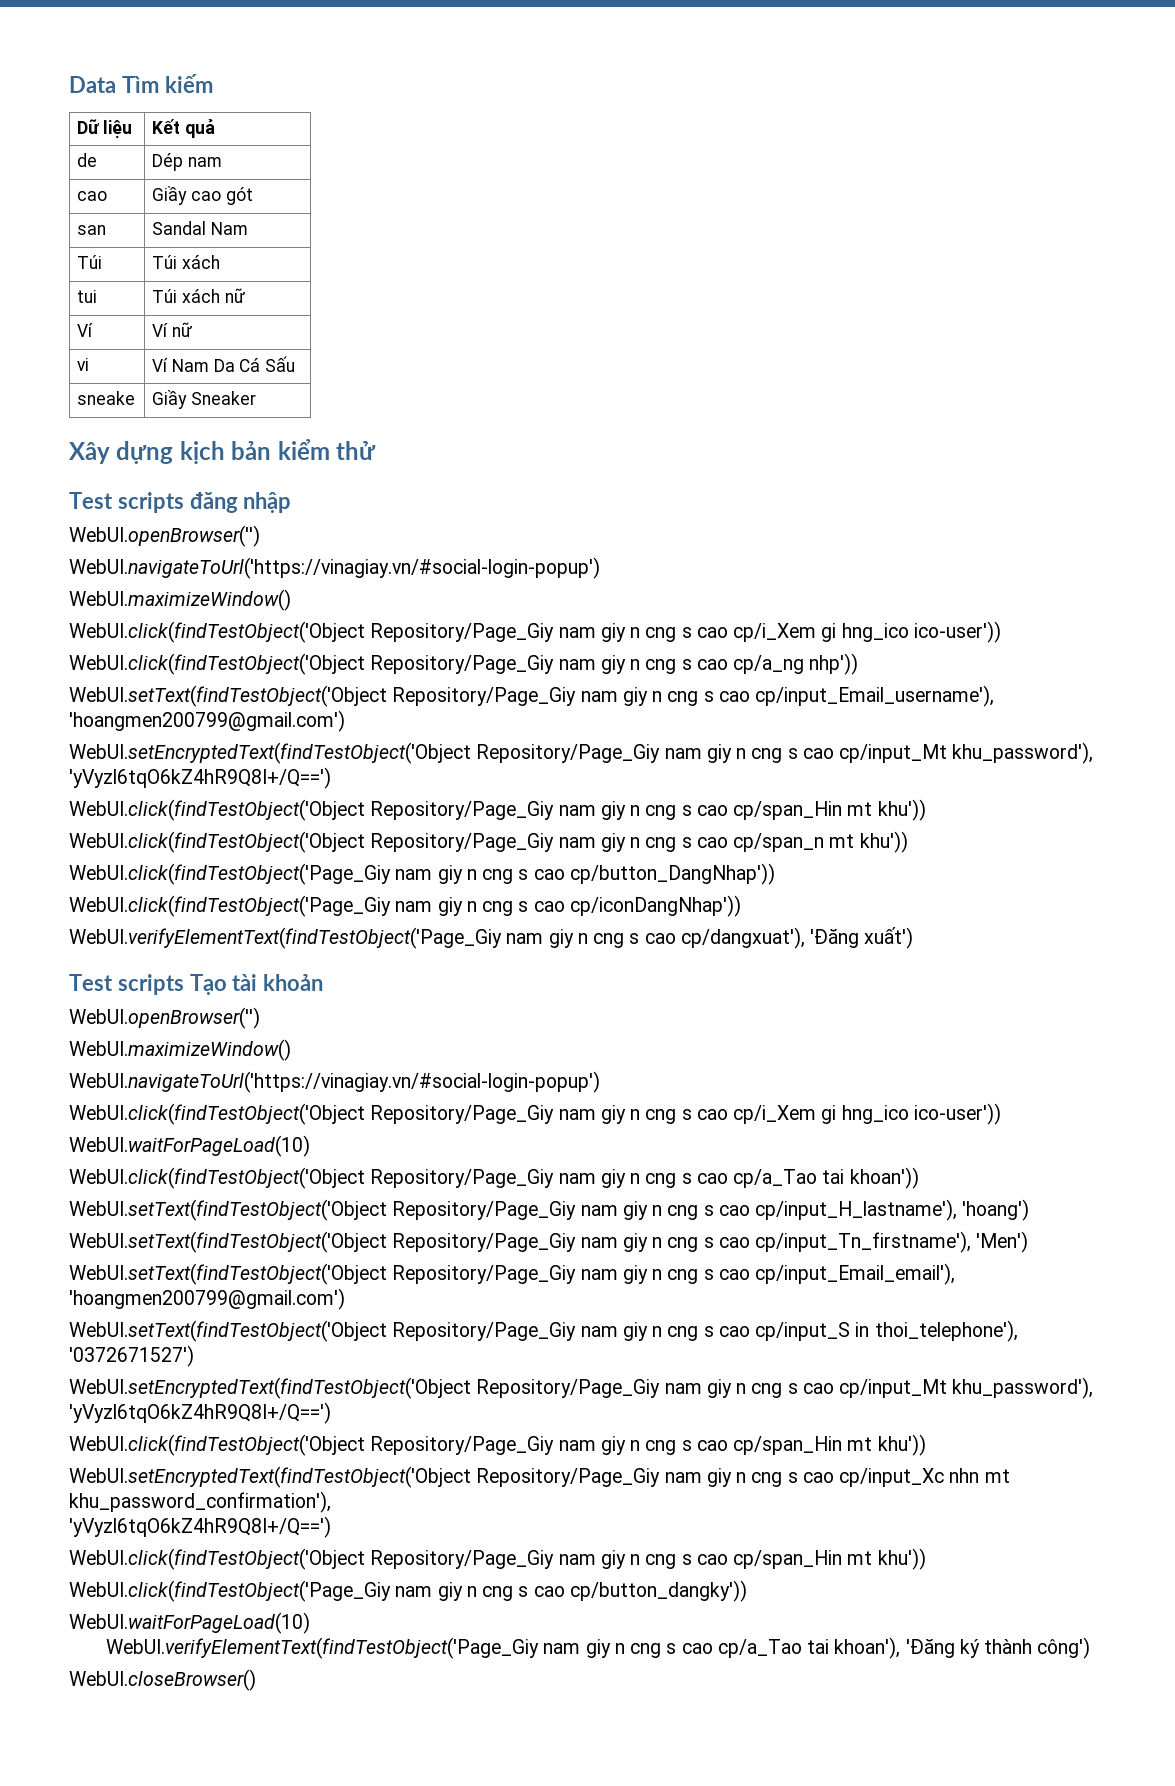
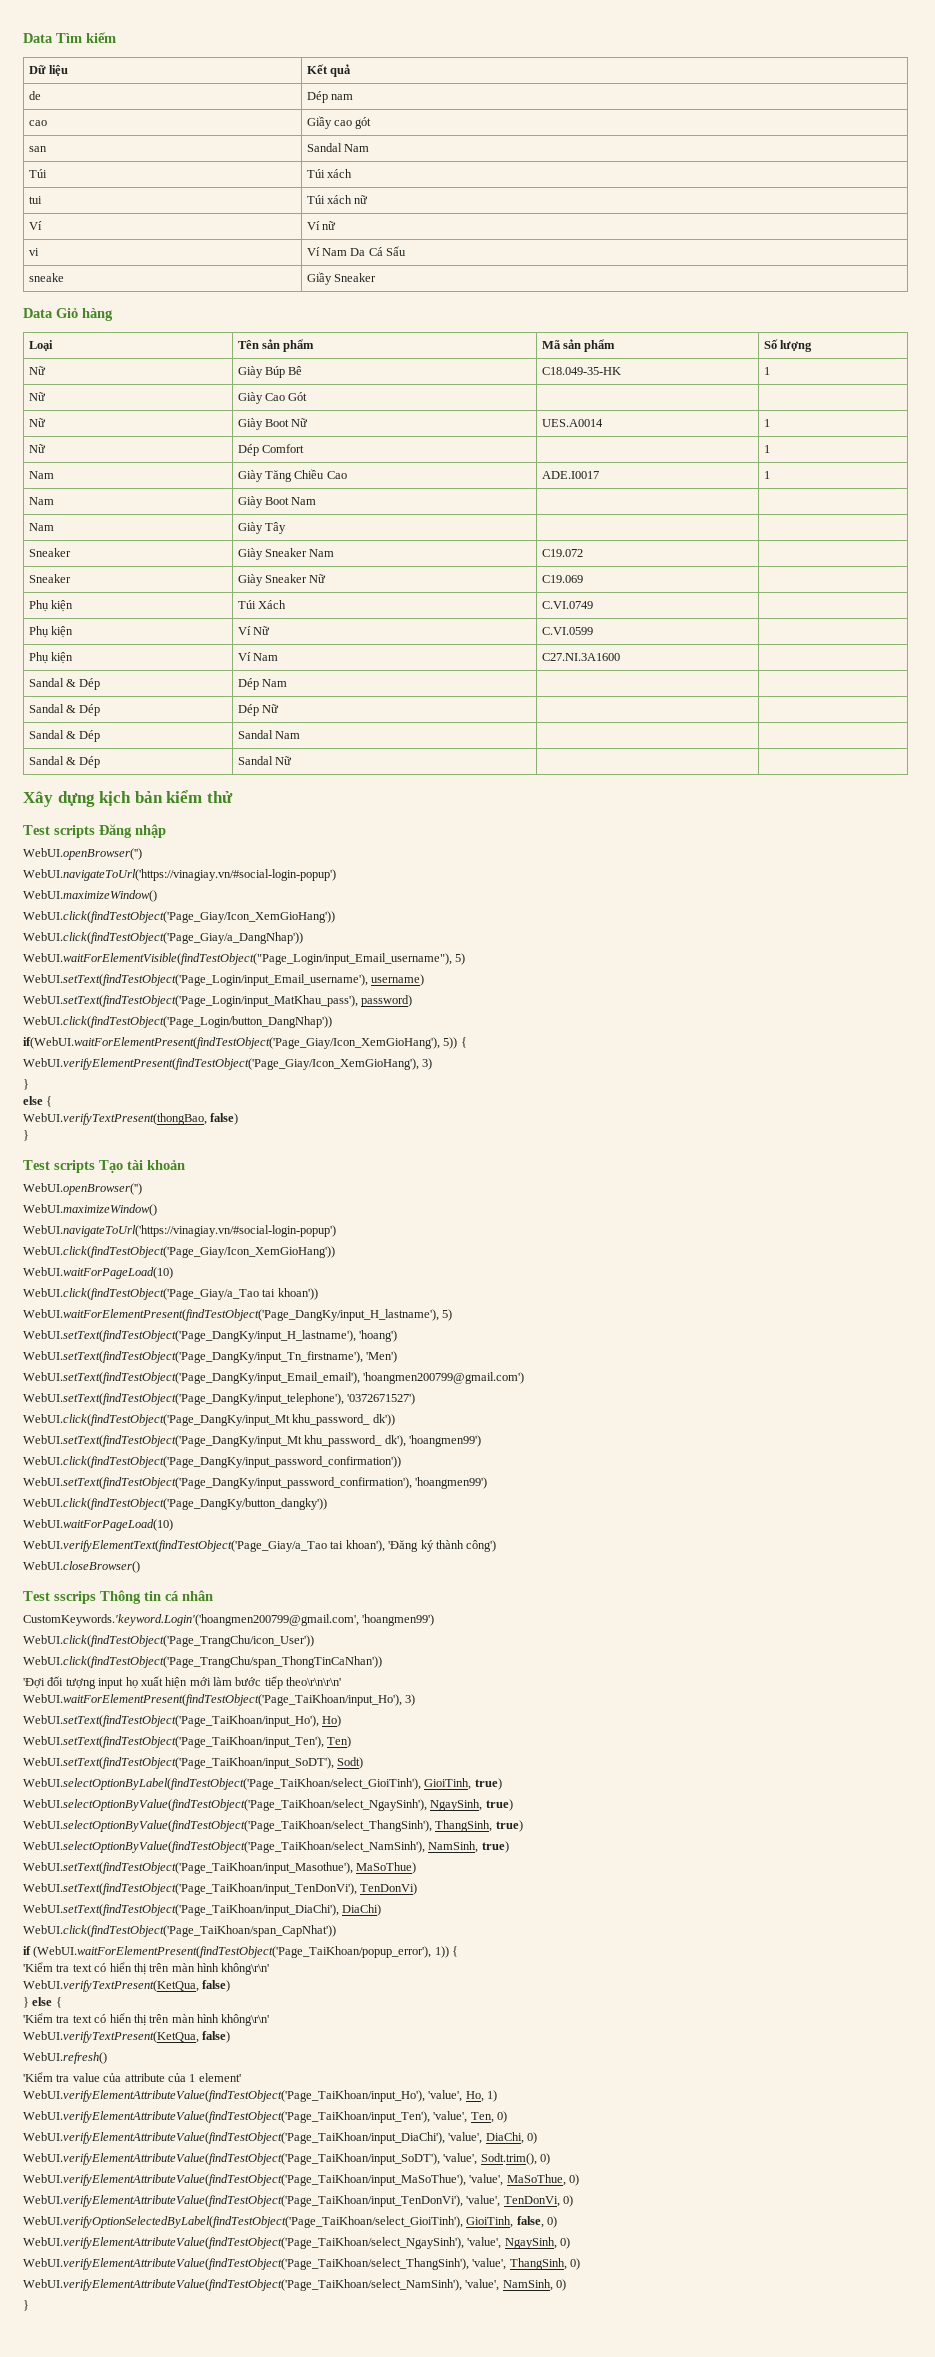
(256, 398) none -> [23,308,113,321] [28,340,53,351] [237,339,315,352] [541,339,616,352] [763,339,813,352] [28,366,46,375] [237,366,303,378] [541,367,621,375] [763,367,770,375] [28,392,46,401] [237,392,308,404] [28,418,46,427] [237,418,309,430] [541,419,603,427] [763,419,770,427] [28,444,46,453] [237,444,305,456] [763,445,770,453] [28,471,54,479] [237,469,347,482] [541,471,599,479] [763,471,770,479] [28,497,54,505] [237,496,317,508] [28,523,54,531] [237,522,287,534] [28,548,71,557] [237,548,335,560] [541,549,583,557] [28,574,71,583] [237,574,327,586] [541,575,583,583] [28,600,74,612] [237,600,287,609] [541,601,593,609] [28,626,74,638] [237,626,271,635] [541,627,593,635] [28,652,74,664] [237,652,279,661] [541,653,620,661] [28,678,101,690] [237,678,288,690] [28,704,101,716] [237,704,280,716] [28,730,101,742] [237,730,301,739] [28,756,101,768] [237,756,293,765] // Data Giỏ hàng // Loại | Tên sản phẩm | Mã sản phẩm | Số lượng // Nữ | Giày Búp Bê | C18.049-35-HK | 1 // Nữ | Giày Cao Gót | | // Nữ | Giày Boot Nữ | UES.A0014 | 1 // Nữ | Dép Comfort | | 1 // Nam | Giày Tăng Chiều Cao | ADE.I0017 | 1 // Nam | Giày Boot Nam | | // Nam | Giày Tây | | // Sneaker | Giày Sneaker Nam | C19.072 | // Sneaker | Giày Sneaker Nữ | C19.069 | // Phụ kiện | Túi Xách | C.VI.0749 | // Phụ kiện | Ví Nữ | C.VI.0599 | // Phụ kiện | Ví Nam | C27.NI.3A1600 | // Sandal & Dép | Dép Nam | | // Sandal & Dép | Dép Nữ | | // Sandal & Dép | Sandal Nam | | // Sandal & Dép | Sandal Nữ | |
[189,492,238,513] đăng -> [99,824,132,838] Đăng
[69,621,1001,643] [69,653,859,675] [69,685,995,707] [69,710,345,732] [69,742,1094,764] [69,767,331,789] [69,799,926,821] [69,831,908,853] [69,863,775,885] [69,895,741,917] [69,927,914,949] WebUI.click(findTestObject('Object Repository/Page_Giy nam giy n cng s cao cp/i_Xem gi hng_ico ico-user')) // WebUI.click(findTestObject('Object Repository/Page_Giy nam giy n cng s cao cp/a_ng nhp')) // WebUI.setText(findTestObject('Object Repository/Page_Giy nam giy n cng s cao cp/input_Email_username'), 'hoangmen200799@gmail.com') // WebUI.setEncryptedText(findTestObject('Object Repository/Page_Giy nam giy n cng s cao cp/input_Mt khu_password'), 'yVyzl6tqO6kZ4hR9Q8I+/Q==') // WebUI.click(findTestObject('Object Repository/Page_Giy nam giy n cng s cao cp/span_Hin mt khu')) // WebUI.click(findTestObject('Object Repository/Page_Giy nam giy n cng s cao cp/span_n mt khu')) // WebUI.click(findTestObject('Page_Giy nam giy n cng s cao cp/button_DangNhap')) // WebUI.click(findTestObject('Page_Giy nam giy n cng s cao cp/iconDangNhap')) // WebUI.verifyElementText(findTestObject('Page_Giy nam giy n cng s cao cp/dangxuat'), 'Đăng xuất') -> [23,911,335,923] [23,932,303,944] [23,953,466,965] [23,974,425,986] [23,995,413,1007] [23,1016,332,1028] [23,1037,467,1049] [23,1058,433,1070] [23,1079,29,1090] [23,1096,53,1107] [23,1113,239,1125] [23,1130,29,1141] WebUI.click(findTestObject('Page_Giay/Icon_XemGioHang')) // WebUI.click(findTestObject('Page_Giay/a_DangNhap')) // WebUI.waitForElementVisible(findTestObject("Page_Login/input_Email_username"), 5) // WebUI.setText(findTestObject('Page_Login/input_Email_username'), username) // WebUI.setText(findTestObject('Page_Login/input_MatKhau_pass'), password) // WebUI.click(findTestObject('Page_Login/button_DangNhap')) // if(WebUI.waitForElementPresent(findTestObject('Page_Giay/Icon_XemGioHang'), 5)) { // WebUI.verifyElementPresent(findTestObject('Page_Giay/Icon_XemGioHang'), 3) // } // else { // WebUI.verifyTextPresent(thongBao, false) // }
[69,1103,1001,1125] [69,1135,310,1157] [69,1167,919,1189] [69,1199,1030,1221] [69,1231,1029,1253] [69,1263,956,1285] [69,1288,345,1310] [69,1320,1018,1342] [69,1345,194,1367] [69,1377,1094,1399] [69,1402,331,1424] [69,1434,926,1456] [69,1466,1010,1488] [69,1491,331,1513] [69,1516,331,1538] [69,1548,926,1570] [69,1580,747,1602] [69,1612,310,1634] [106,1637,802,1659] WebUI.click(findTestObject('Object Repository/Page_Giy nam giy n cng s cao cp/i_Xem gi hng_ico ico-user')) // WebUI.waitForPageLoad(10) // WebUI.click(findTestObject('Object Repository/Page_Giy nam giy n cng s cao cp/a_Tao tai khoan')) // WebUI.setText(findTestObject('Object Repository/Page_Giy nam giy n cng s cao cp/input_H_lastname'), 'hoang') // WebUI.setText(findTestObject('Object Repository/Page_Giy nam giy n cng s cao cp/input_Tn_firstname'), 'Men') // WebUI.setText(findTestObject('Object Repository/Page_Giy nam giy n cng s cao cp/input_Email_email'), 'hoangmen200799@gmail.com') // WebUI.setText(findTestObject('Object Repository/Page_Giy nam giy n cng s cao cp/input_S in thoi_telephone'), '0372671527') // WebUI.setEncryptedText(findTestObject('Object Repository/Page_Giy nam giy n cng s cao cp/input_Mt khu_password'), 'yVyzl6tqO6kZ4hR9Q8I+/Q==') // WebUI.click(findTestObject('Object Repository/Page_Giy nam giy n cng s cao cp/span_Hin mt khu')) // WebUI.setEncryptedText(findTestObject('Object Repository/Page_Giy nam giy n cng s cao cp/input_Xc nhn mt khu_password_confirmation'), // 'yVyzl6tqO6kZ4hR9Q8I+/Q==') // WebUI.click(findTestObject('Object Repository/Page_Giy nam giy n cng s cao cp/span_Hin mt khu')) // WebUI.click(findTestObject('Page_Giy nam giy n cng s cao cp/button_dangky')) // WebUI.waitForPageLoad(10) // WebUI.verifyElementText(findTestObject('Page_Giy nam giy n cng s cao cp/a_Tao -> [23,1246,335,1258] [23,1267,173,1279] [23,1288,318,1300] [23,1309,453,1321] [23,1330,398,1342] [23,1351,398,1363] [23,1372,525,1384] [23,1393,416,1405] [23,1414,395,1426] [23,1435,482,1447] [23,1456,401,1468] [23,1477,488,1489] [23,1498,327,1510] [23,1519,173,1531] [23,1540,327,1552] WebUI.click(findTestObject('Page_Giay/Icon_XemGioHang')) // WebUI.waitForPageLoad(10) // WebUI.click(findTestObject('Page_Giay/a_Tao tai khoan')) // WebUI.waitForElementPresent(findTestObject('Page_DangKy/input_H_lastname'), 5) // WebUI.setText(findTestObject('Page_DangKy/input_H_lastname'), 'hoang') // WebUI.setText(findTestObject('Page_DangKy/input_Tn_firstname'), 'Men') // WebUI.setText(findTestObject('Page_DangKy/input_Email_email'), 'hoangmen200799@gmail.com') // WebUI.setText(findTestObject('Page_DangKy/input_telephone'), '0372671527') // WebUI.click(findTestObject('Page_DangKy/input_Mt khu_password_ dk')) // WebUI.setText(findTestObject('Page_DangKy/input_Mt khu_password_ dk'), 'hoangmen99') // WebUI.click(findTestObject('Page_DangKy/input_password_confirmation')) // WebUI.setText(findTestObject('Page_DangKy/input_password_confirmation'), 'hoangmen99') // WebUI.click(findTestObject('Page_DangKy/button_dangky')) // WebUI.waitForPageLoad(10) // WebUI.verifyElementText(findTestObject('Page_Giay/a_Tao
(256, 1680) none -> [23,1590,213,1604] [23,1614,435,1626] [23,1635,314,1647] [23,1656,382,1668] [23,1676,342,1689] [23,1694,416,1706] [23,1715,342,1727] [23,1736,352,1748] [23,1757,364,1769] [23,1778,502,1790] [23,1799,513,1811] [23,1820,523,1832] [23,1841,509,1853] [23,1862,417,1874] [23,1883,418,1895] [23,1904,382,1916] [23,1925,336,1937] [23,1946,459,1958] [23,1962,270,1975] [23,1980,231,1992] [23,1997,62,2008] [23,2013,270,2026] [23,2031,231,2043] [23,2052,107,2064] [23,2072,241,2082] [23,2090,498,2102] [23,2111,508,2123] [23,2132,538,2144] [23,2153,551,2165] [23,2174,580,2186] [23,2195,574,2207] [23,2216,558,2228] [23,2237,571,2249] [23,2258,581,2270] [23,2279,567,2291] [23,2300,29,2311] // Test sscrips Thông tin cá nhân // CustomKeywords.'keyword.Login'('hoangmen200799@gmail.com', 'hoangmen99') // WebUI.click(findTestObject('Page_TrangChu/icon_User')) // WebUI.click(findTestObject('Page_TrangChu/span_ThongTinCaNhan')) // 'Đợi đối tượng input họ xuất hiện mới làm bước tiếp theo\r\n\r\n' // WebUI.waitForElementPresent(findTestObject('Page_TaiKhoan/input_Ho'), 3) // WebUI.setText(findTestObject('Page_TaiKhoan/input_Ho'), Ho) // WebUI.setText(findTestObject('Page_TaiKhoan/input_Ten'), Ten) // WebUI.setText(findTestObject('Page_TaiKhoan/input_SoDT'), Sodt) // WebUI.selectOptionByLabel(findTestObject('Page_TaiKhoan/select_GioiTinh'), GioiTinh, true) // WebUI.selectOptionByValue(findTestObject('Page_TaiKhoan/select_NgaySinh'), NgaySinh, true) // WebUI.selectOptionByValue(findTestObject('Page_TaiKhoan/select_ThangSinh'), ThangSinh, true) // WebUI.selectOptionByValue(findTestObject('Page_TaiKhoan/select_NamSinh'), NamSinh, true) // WebUI.setText(findTestObject('Page_TaiKhoan/input_Masothue'), MaSoThue) // WebUI.setText(findTestObject('Page_TaiKhoan/input_TenDonVi'), TenDonVi) // WebUI.setText(findTestObject('Page_TaiKhoan/input_DiaChi'), DiaChi) // WebUI.click(findTestObject('Page_TaiKhoan/span_CapNhat')) // if (WebUI.waitForElementPresent(findTestObject('Page_TaiKhoan/popup_error'), 1)) { // 'Kiểm tra text có hiển thị trên màn hình không\r\n' // WebUI.verifyTextPresent(KetQua, false) // } else { // 'Kiểm tra text có hiển thị trên màn hình không\r\n' // WebUI.verifyTextPresent(KetQua, false) // WebUI.refresh() // 'Kiểm tra value của attribute của 1 element' // WebUI.verifyElementAttributeValue(findTestObject('Page_TaiKhoan/input_Ho'), 'value', Ho, 1) // WebUI.verifyElementAttributeValue(findTestObject('Page_TaiKhoan/input_Ten'), 'value', Ten, 0) // WebUI.verifyElementAttributeValue(findTestObject('Page_TaiKhoan/input_DiaChi'), 'value', DiaChi, 0) // WebUI.verifyElementAttributeValue(findTestObject('Page_TaiKhoan/input_SoDT'), 'value', Sodt.trim(), 0) // WebUI.verifyElementAttributeValue(findTestObject('Page_TaiKhoan/input_MaSoThue'), 'value', MaSoThue, 0) // WebUI.verifyElementAttributeValue(findTestObject('Page_TaiKhoan/input_TenDonVi'), 'value', TenDonVi, 0) // WebUI.verifyOptionSelectedByLabel(findTestObject('Page_TaiKhoan/select_GioiTinh'), GioiTinh, false, 0) // WebUI.verifyElementAttributeValue(findTestObject('Page_TaiKhoan/select_NgaySinh'), 'value', NgaySinh, 0) // WebUI.verifyElementAttributeValue(findTestObject('Page_TaiKhoan/select_ThangSinh'), 'value', ThangSinh, 0) // WebUI.verifyElementAttributeValue(findTestObject('Page_TaiKhoan/select_NamSinh'), 'value', NamSinh, 0) // }

